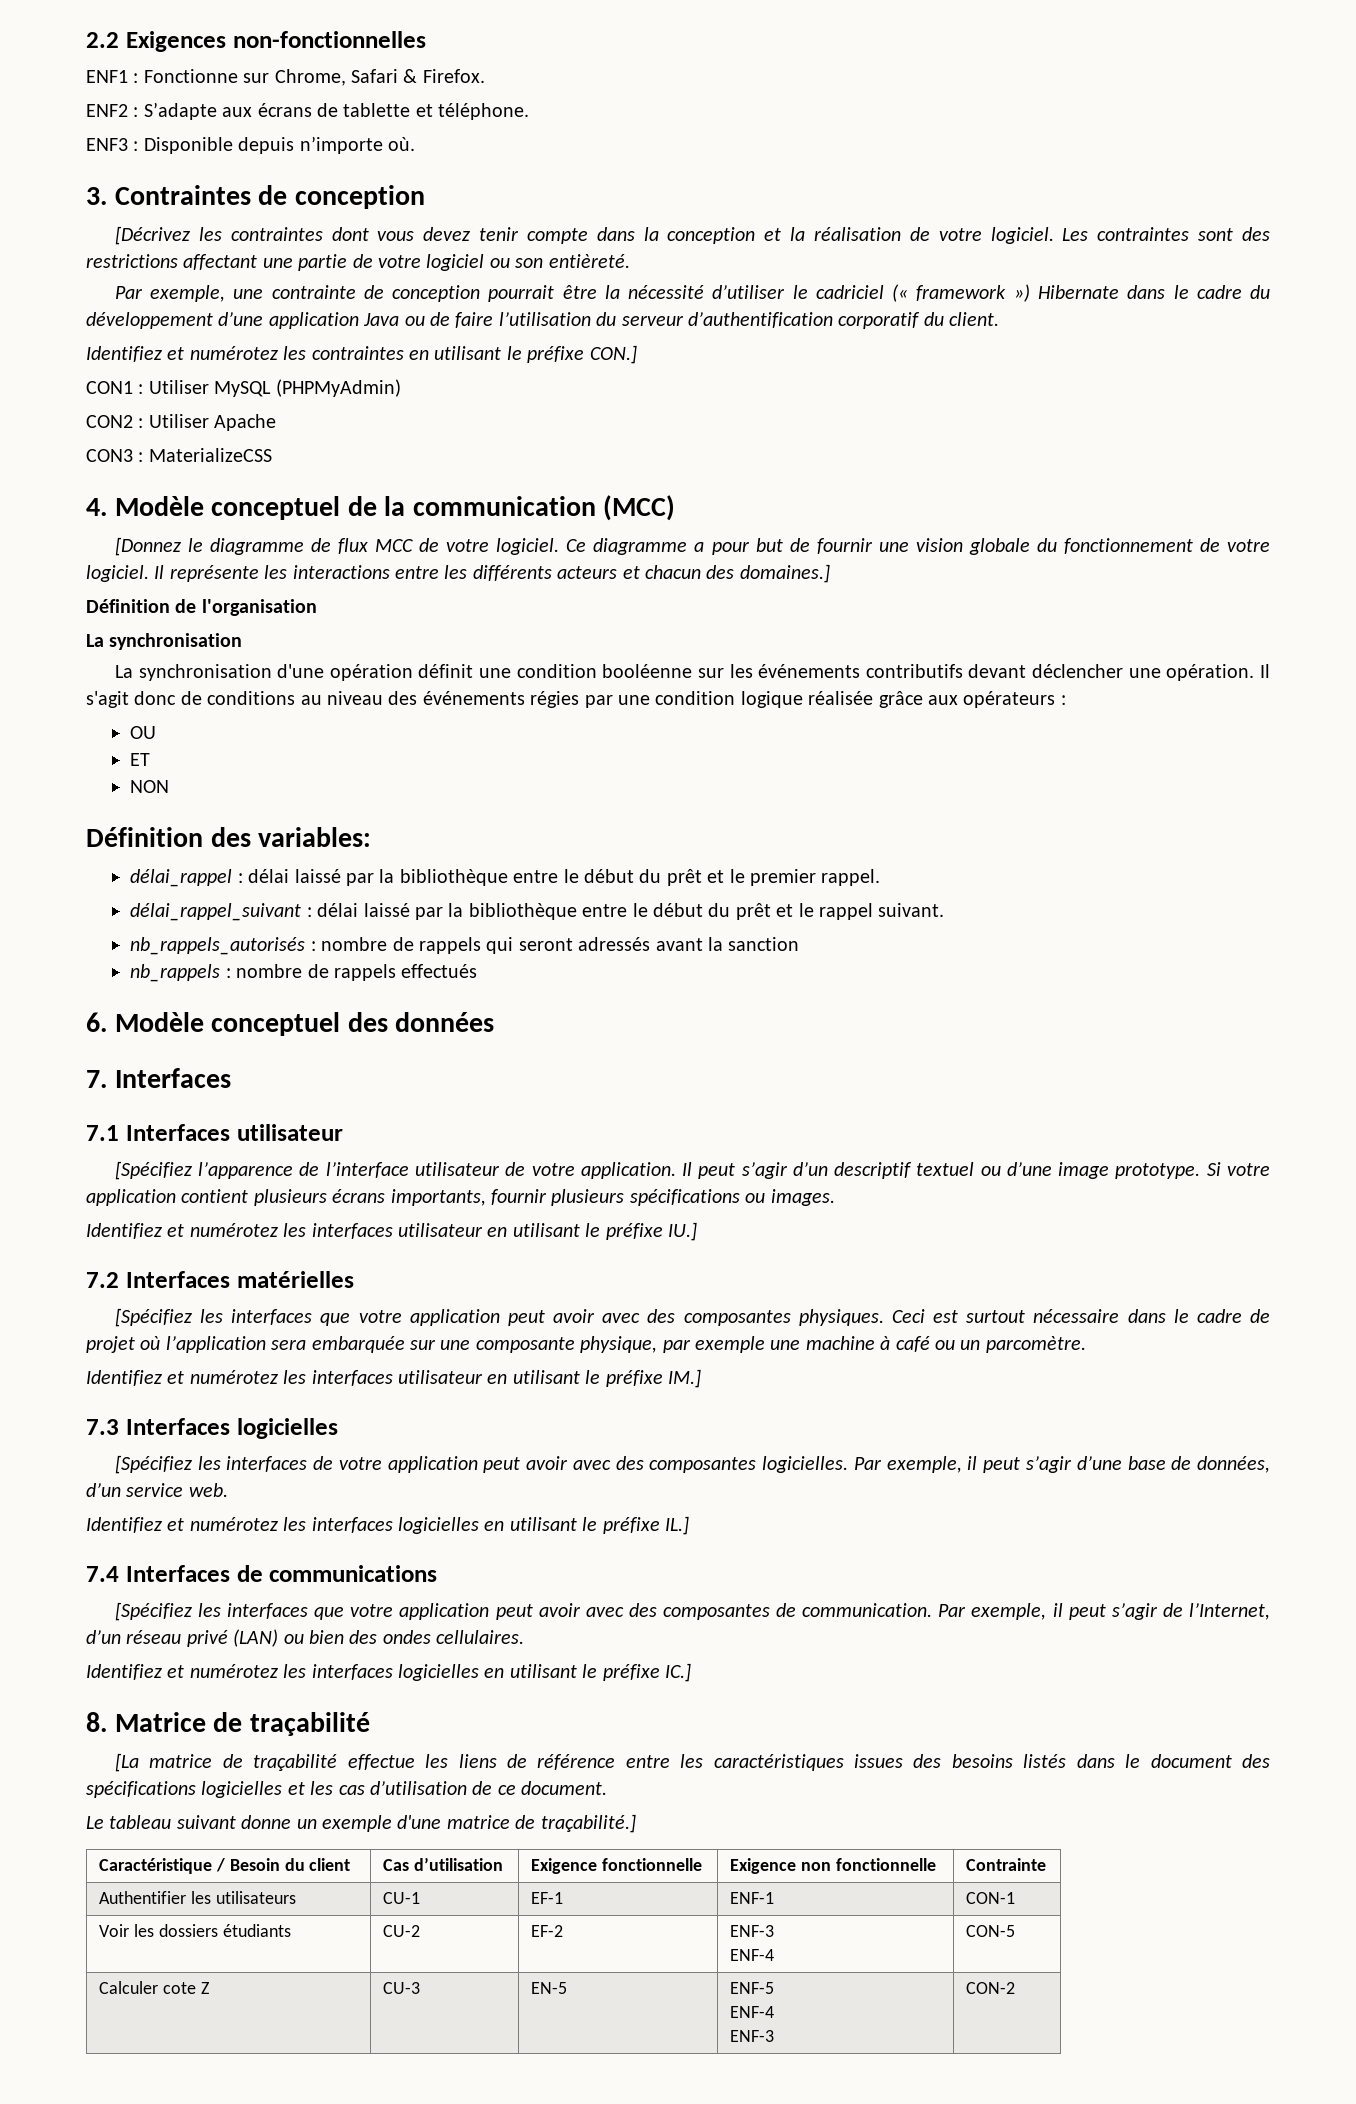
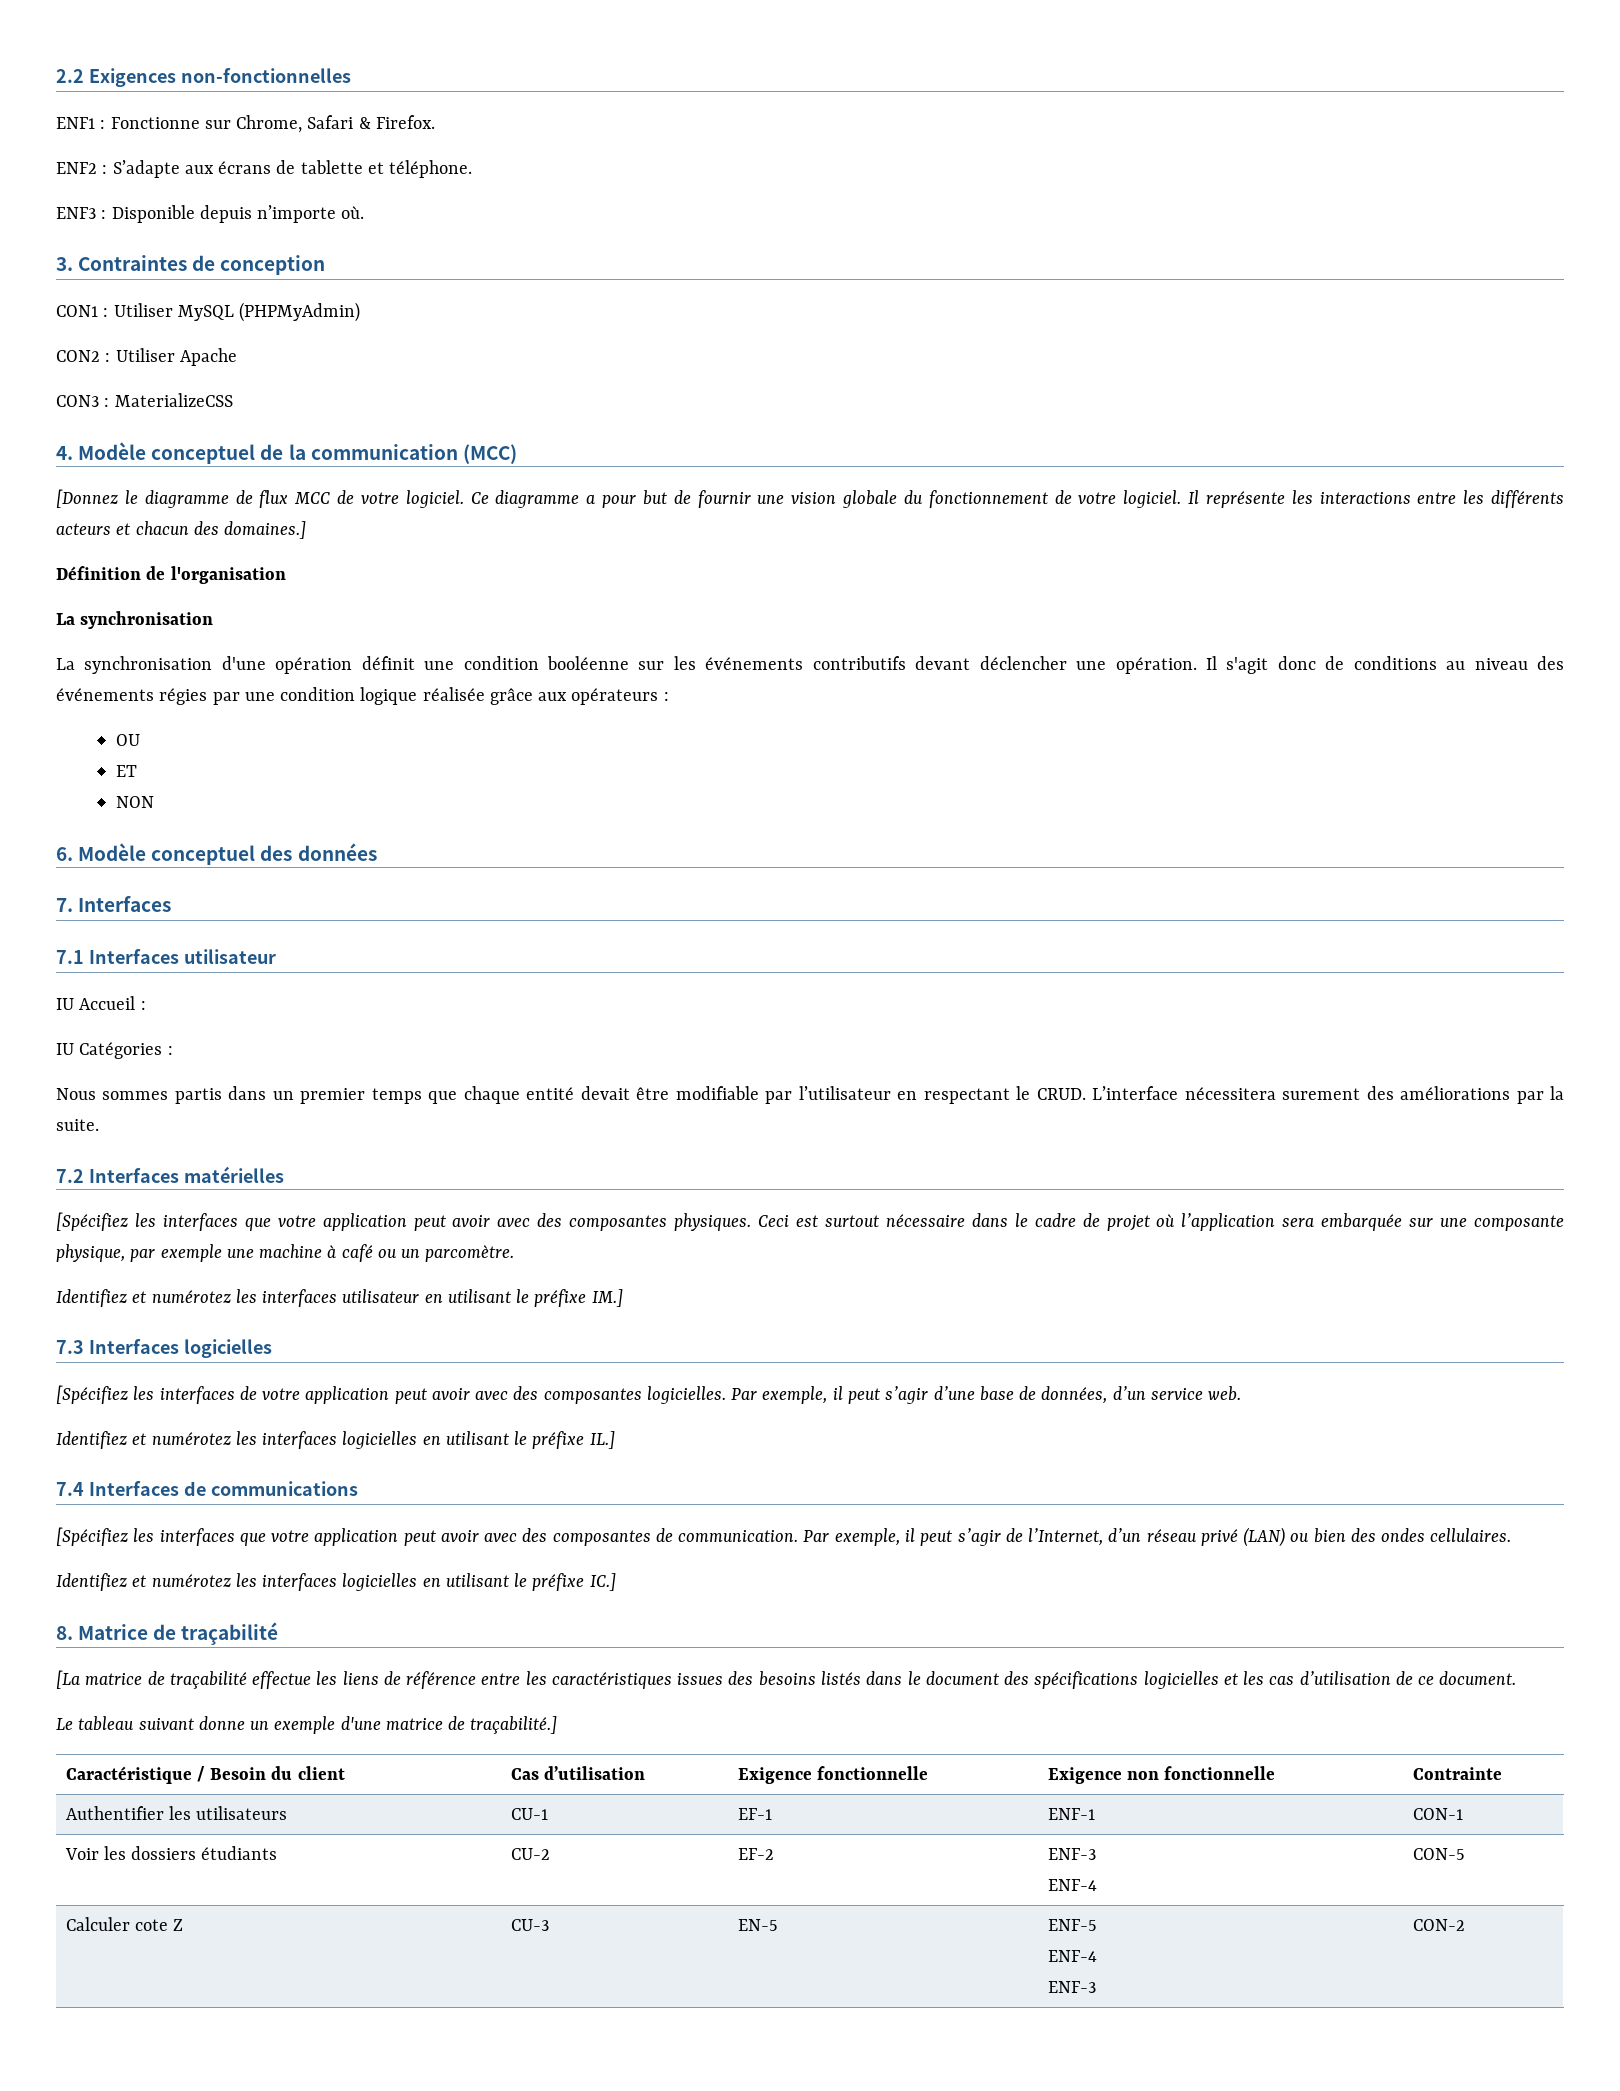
[114,226,1271,245] [86,254,630,271] [114,284,1270,302] [86,312,1000,329] [86,345,637,364] // [Décrivez les contraintes dont vous devez tenir compte dans la conception et la réalisation de votre logiciel. Les contraintes sont des restrictions affectant une partie de votre logiciel ou son entièreté. // Par exemple, une contrainte de conception pourrait être la nécessité d’utiliser le cadriciel (« framework ») Hibernate dans le cadre du développement d’une application Java ou de faire l’utilisation du serveur d’authentification corporatif du client. // Identifiez et numérotez les contraintes en utilisant le préfixe CON.] -> (326, 265) none
[86,827,372,847] [130,869,881,887] [130,903,945,921] [130,937,800,955] [130,964,478,982] // Définition des variables: // délai_rappel : délai laissé par la bibliothèque entre le début du prêt et le premier rappel. // délai_rappel_suivant : délai laissé par la bibliothèque entre le début du prêt et le rappel suivant. // nb_rappels_autorisés : nombre de rappels qui seront adressés avant la sanction // nb_rappels : nombre de rappels effectués -> (154, 802) none
[114,1161,1271,1180] [86,1189,835,1206] [86,1222,697,1241] [Spécifiez l’apparence de l’interface utilisateur de votre application. Il peut s’agir d’un descriptif textuel ou d’une image prototype. Si votre application contient plusieurs écrans importants, fournir plusieurs spécifications ou images. // Identifiez et numérotez les interfaces utilisateur en utilisant le préfixe IU.] -> [56,996,146,1010] [56,1042,173,1059] [56,1086,1565,1104] [56,1119,99,1131] IU Accueil : // IU Catégories : // Nous sommes partis dans un premier temps que chaque entité devait être modifiable par l’utilisateur en respectant le CRUD. L’interface nécessitera surement des améliorations par la suite.

